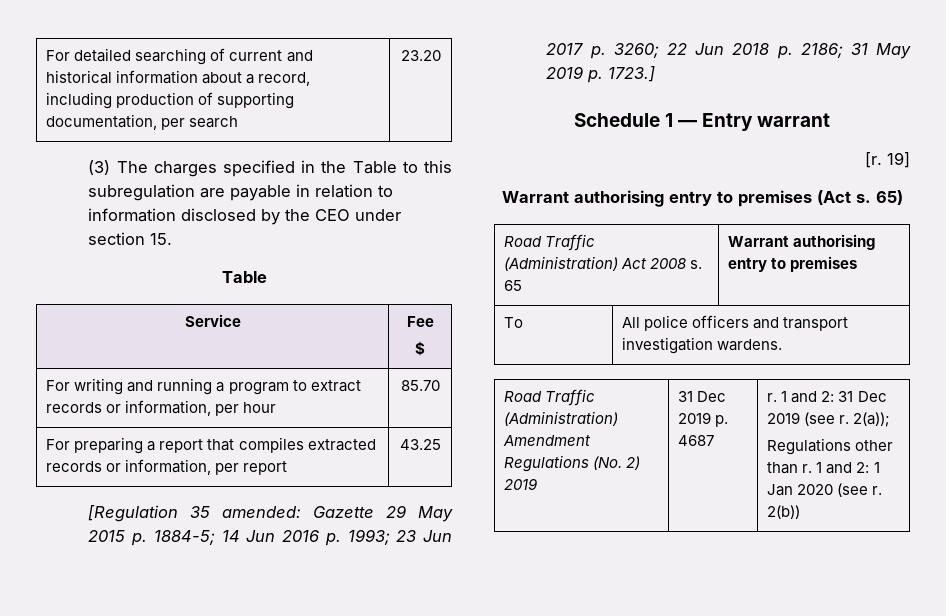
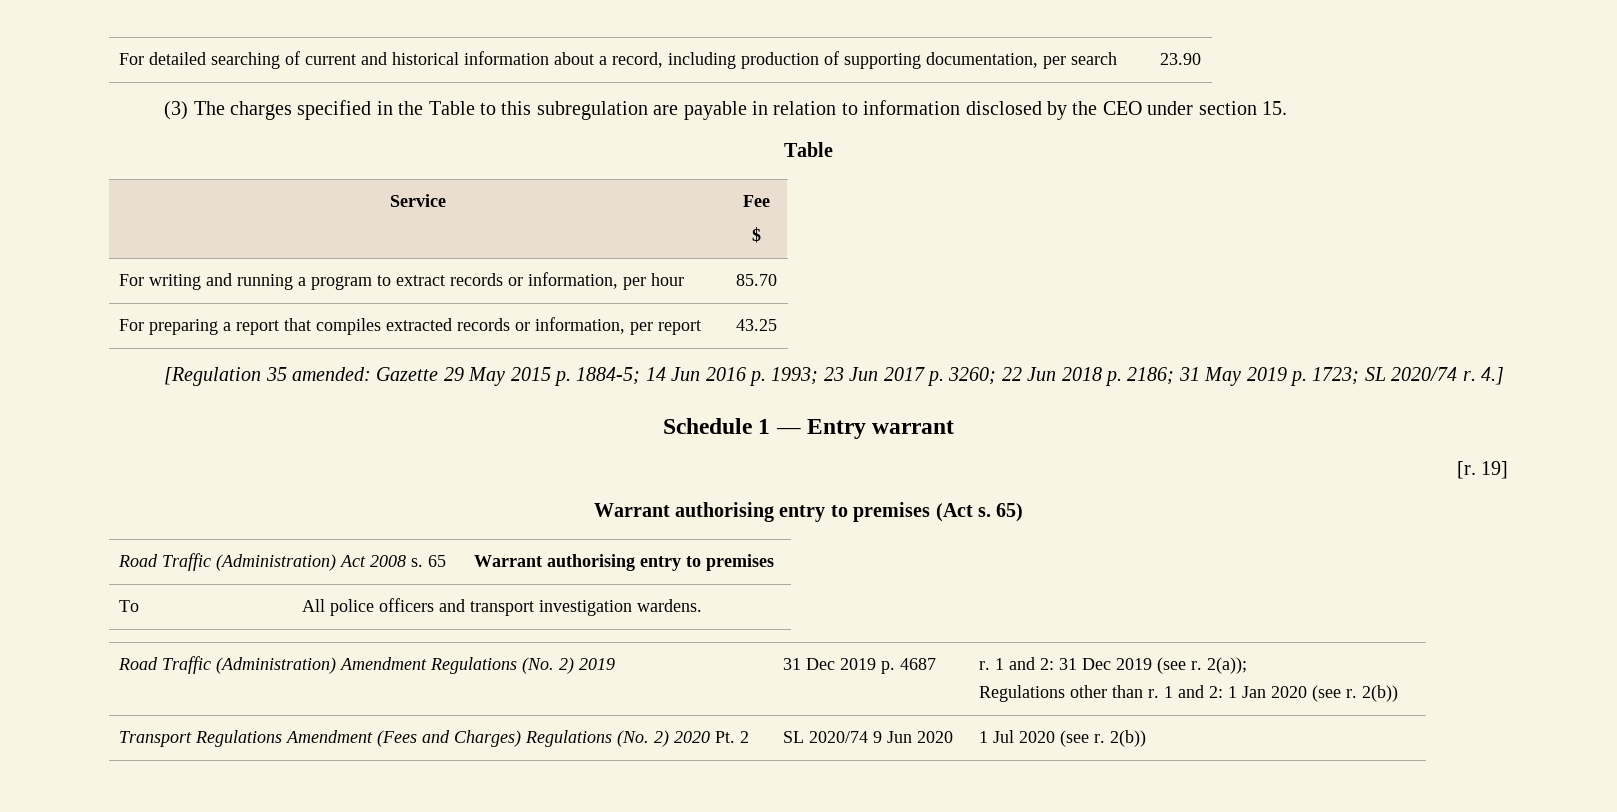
[400,50,441,61] 23.20 -> [1160,53,1201,65] 23.90
[608,66,656,82] 1723.] -> [1312,367,1504,385] 1723; SL 2020/74 r. 4.]
(801, 512) none -> [118,730,749,747] [782,731,953,743] [978,730,1146,747] // Transport Regulations Amendment (Fees and Charges) Regulations (No. 2) 2020 Pt. 2 | SL 2020/74 9 Jun 2020 | 1 Jul 2020 (see r. 2(b))

